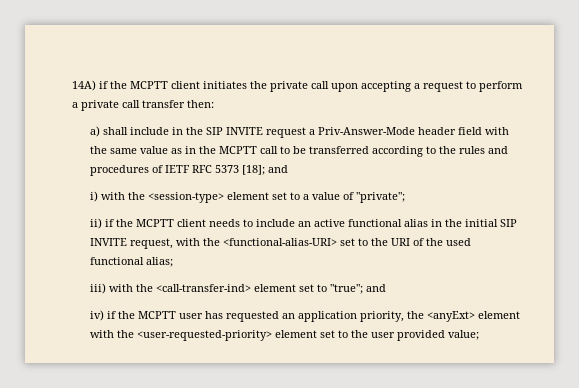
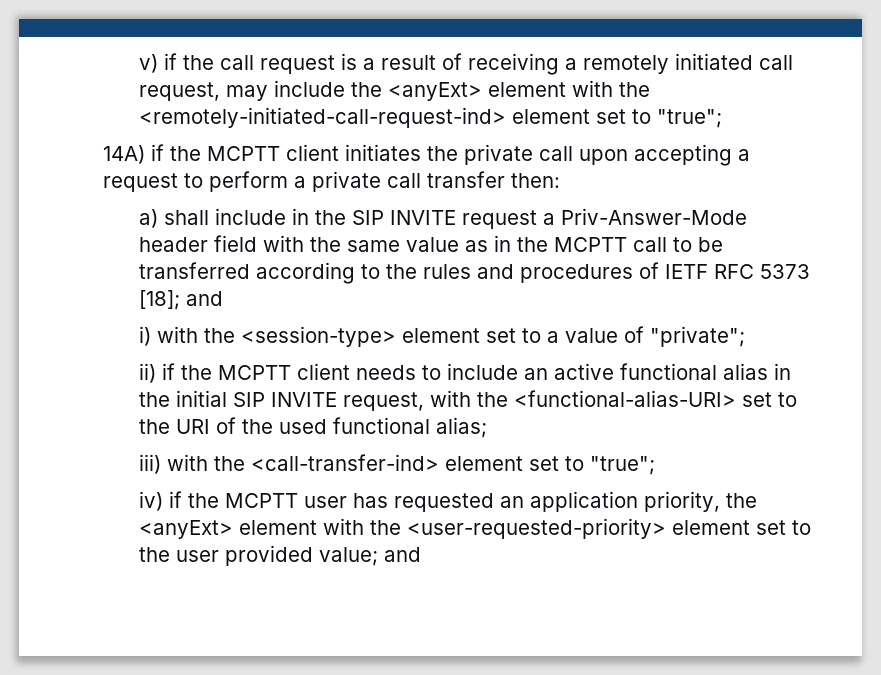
(72, 85) none -> [138,53,793,75] [138,80,650,101] [138,107,722,128] v) if the call request is a result of receiving a remotely initiated call request, may include the <anyExt> element with the <remotely-initiated-call-request-ind> element set to "true"; //
[366,284,387,292] and -> (655, 465) none
(480, 335) none -> [383,547,421,562] and

